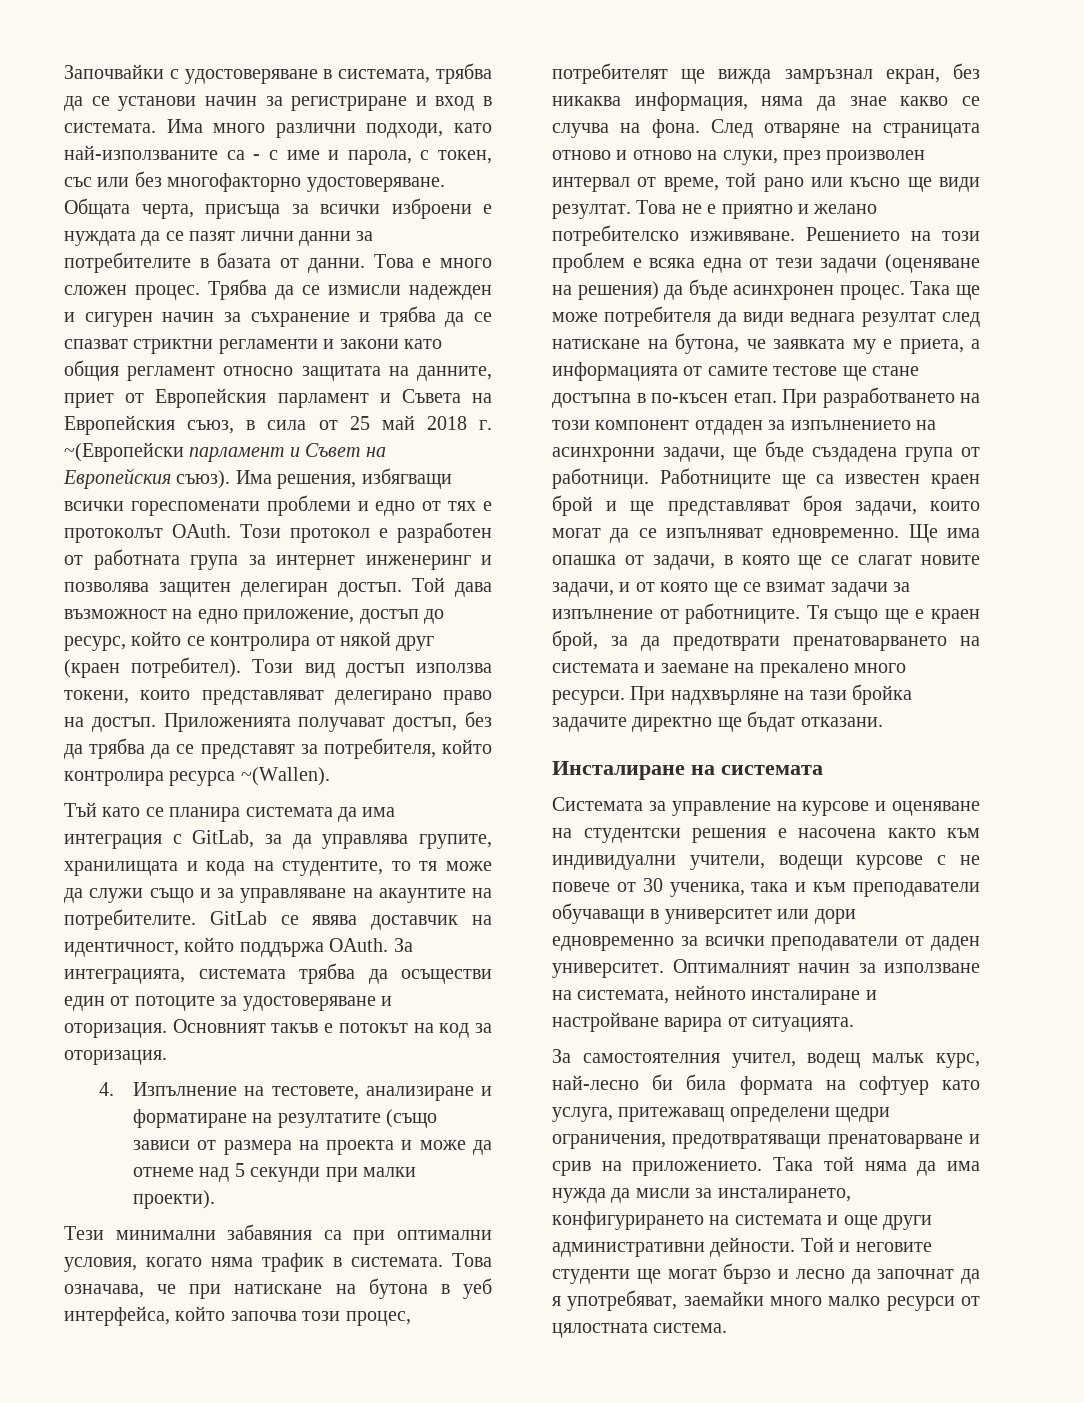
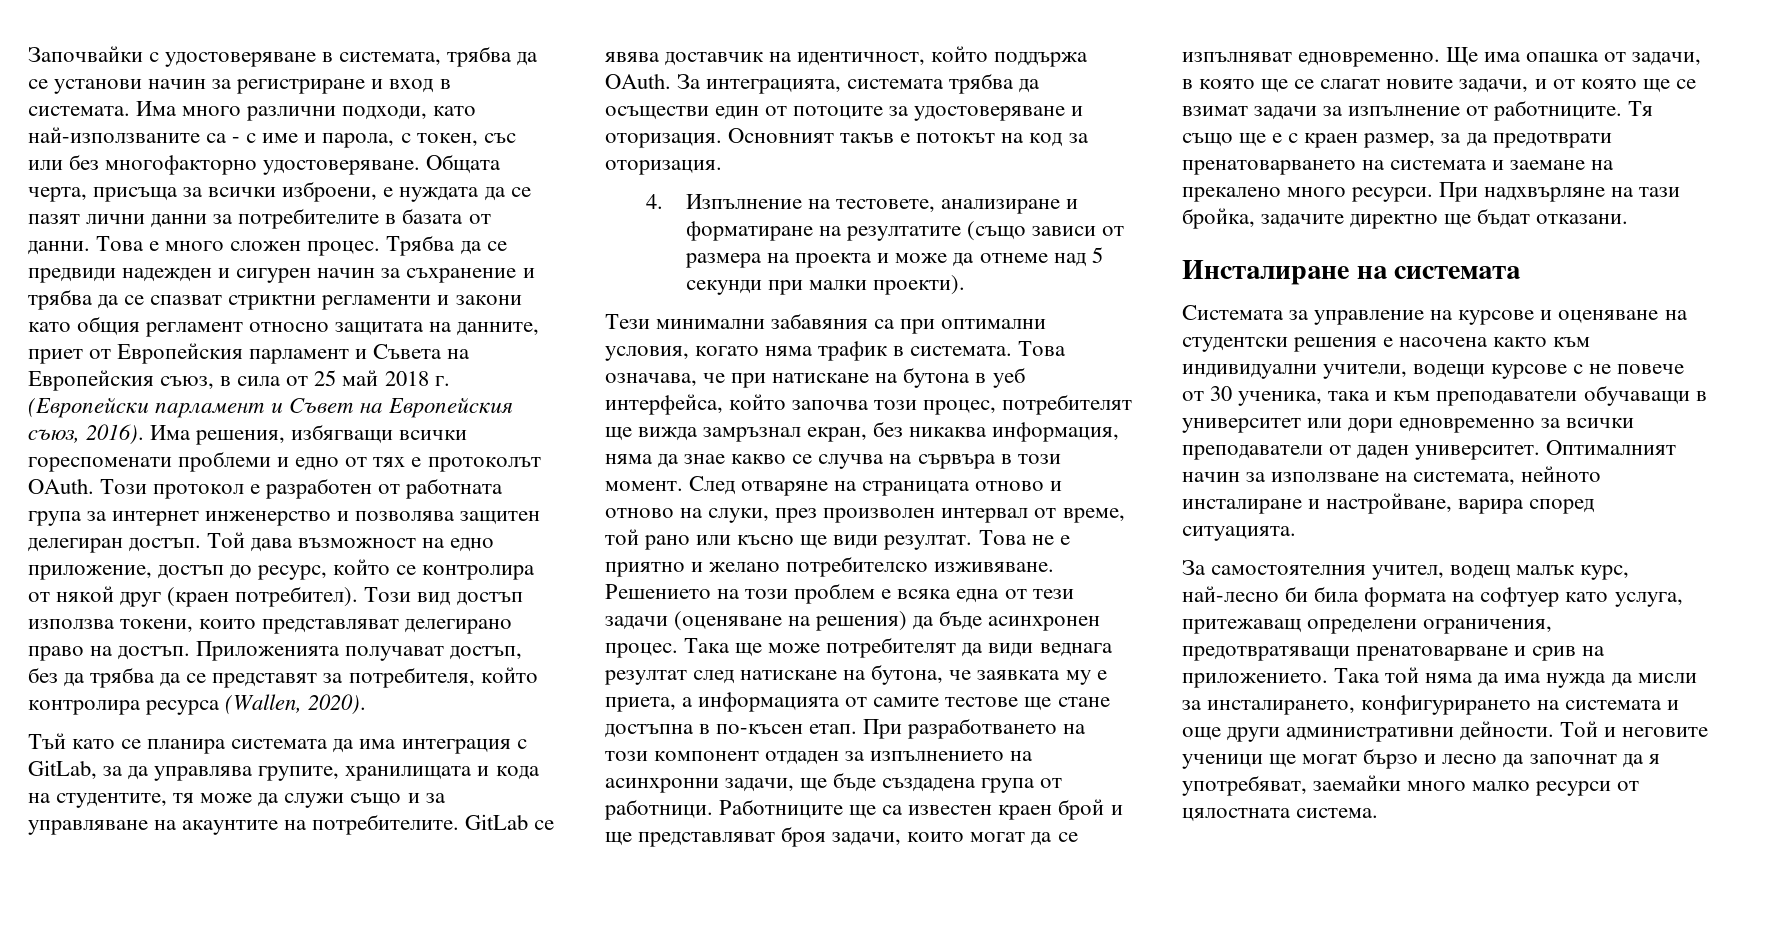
[391,198,472,219] изброени -> [282,181,378,202] изброени,
[328,285,401,295] измисли -> [28,268,116,283] предвиди
[64,442,184,462] ~(Европейски -> [28,398,149,418] (Европейски
[176,470,231,489] съюз). -> [28,424,145,445] съюз, 2016).
[365,555,471,570] инженеринг -> [205,511,332,526] инженерство
[240,767,330,786] ~(Wallen). -> [225,694,367,715] (Wallen, 2020).
[391,861,411,871] то -> (168, 800) none
[651,119,700,138] фона. -> [917,454,1061,469] [605,481,683,491] сървъра в този момент.
[604,306,712,327] потребителя -> [826,637,957,658] потребителят
[931,609,980,624] [552,630,598,651] краен брой, -> [1288,133,1436,148] с краен размер,
[852,684,912,705] бройка -> [1182,208,1255,229] бройка,
[552,1012,747,1032] настройване варира от -> [1326,493,1595,514] настройване, варира според
[835,1107,891,1122] щедри -> (1418, 626) none
[552,1269,630,1284] студенти -> [1182,754,1263,769] ученици

